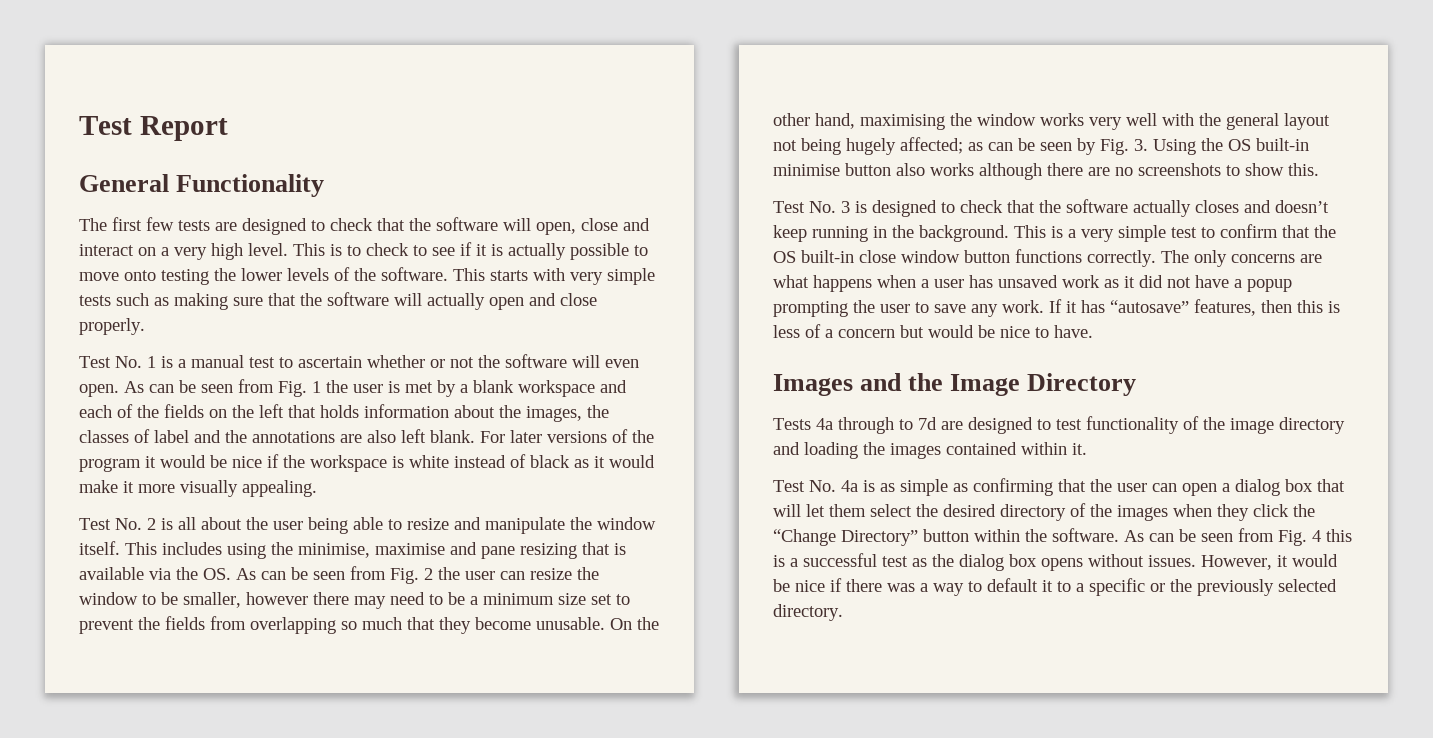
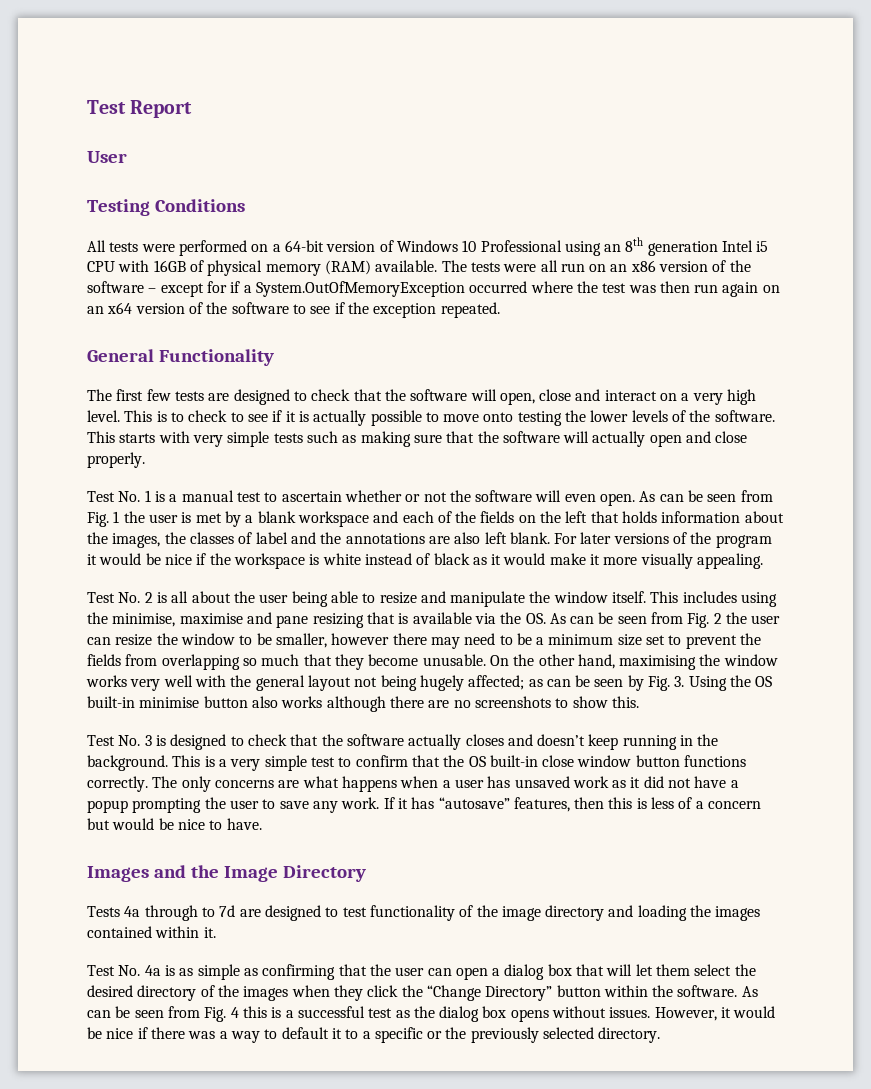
(228, 128) none -> [87,151,127,163] [87,199,245,216] [87,237,769,256] [87,260,751,276] [87,281,780,297] [87,302,500,318] // User // Testing Conditions // All tests were performed on a 64-bit version of Windows 10 Professional using an 8th generation Intel i5 CPU with 16GB of physical memory (RAM) available. The tests were all run on an x86 version of the software – except for if a System.OutOfMemoryException occurred where the test was then run again on an x64 version of the software to see if the exception repeated.

